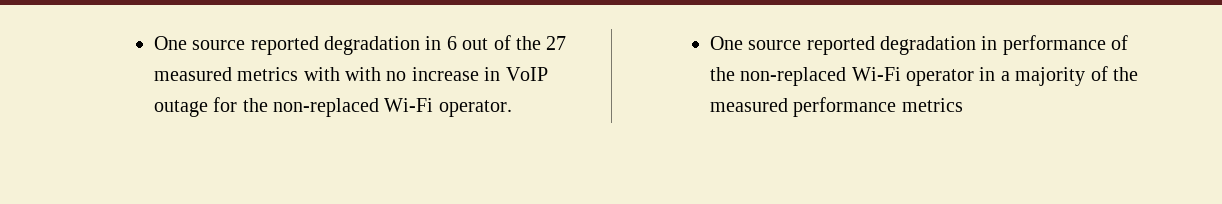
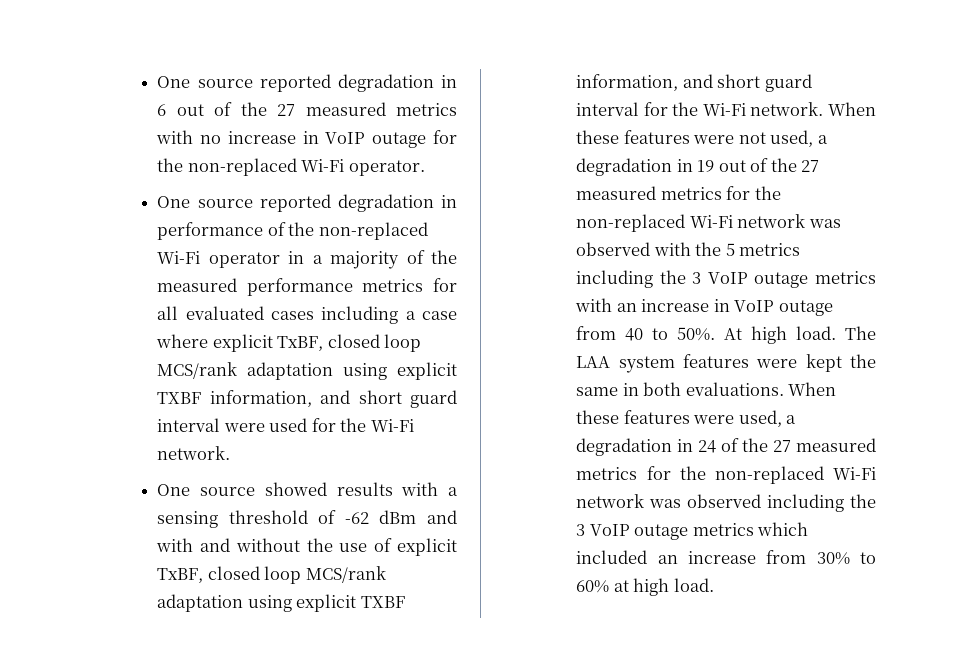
[345,67,382,81] with -> (194, 137) none
(963, 105) none -> [433,278,457,292] [157,306,457,324] [156,334,422,352] [157,362,457,380] [157,390,458,408] [157,418,414,432] [157,446,231,460] [157,482,459,496] [157,510,458,528] [156,538,458,556] [157,566,386,584] [157,594,405,612] [576,74,812,92] [576,102,876,116] [576,130,828,147] [576,158,820,176] [576,186,781,200] [576,214,841,232] [576,242,801,256] [576,270,876,288] [575,298,833,316] [576,326,876,344] [576,354,877,373] [576,382,837,396] [576,410,797,427] [576,438,876,456] [576,466,876,484] [576,494,876,512] [576,522,809,540] [576,550,877,565] [576,578,714,596] for all evaluated cases including a case where explicit TxBF, closed loop MCS/rank adaptation using explicit TXBF information, and short guard interval were used for the Wi-Fi network. // One source showed results with a sensing threshold of -62 dBm and with and without the use of explicit TxBF, closed loop MCS/rank adaptation using explicit TXBF information, and short guard interval for the Wi-Fi network. When these features were not used, a degradation in 19 out of the 27 measured metrics for the non-replaced Wi-Fi network was observed with the 5 metrics including the 3 VoIP outage metrics with an increase in VoIP outage from 40 to 50%. At high load. The LAA system features were kept the same in both evaluations. When these features were used, a degradation in 24 of the 27 measured metrics for the non-replaced Wi-Fi network was observed including the 3 VoIP outage metrics which included an increase from 30% to 60% at high load.

